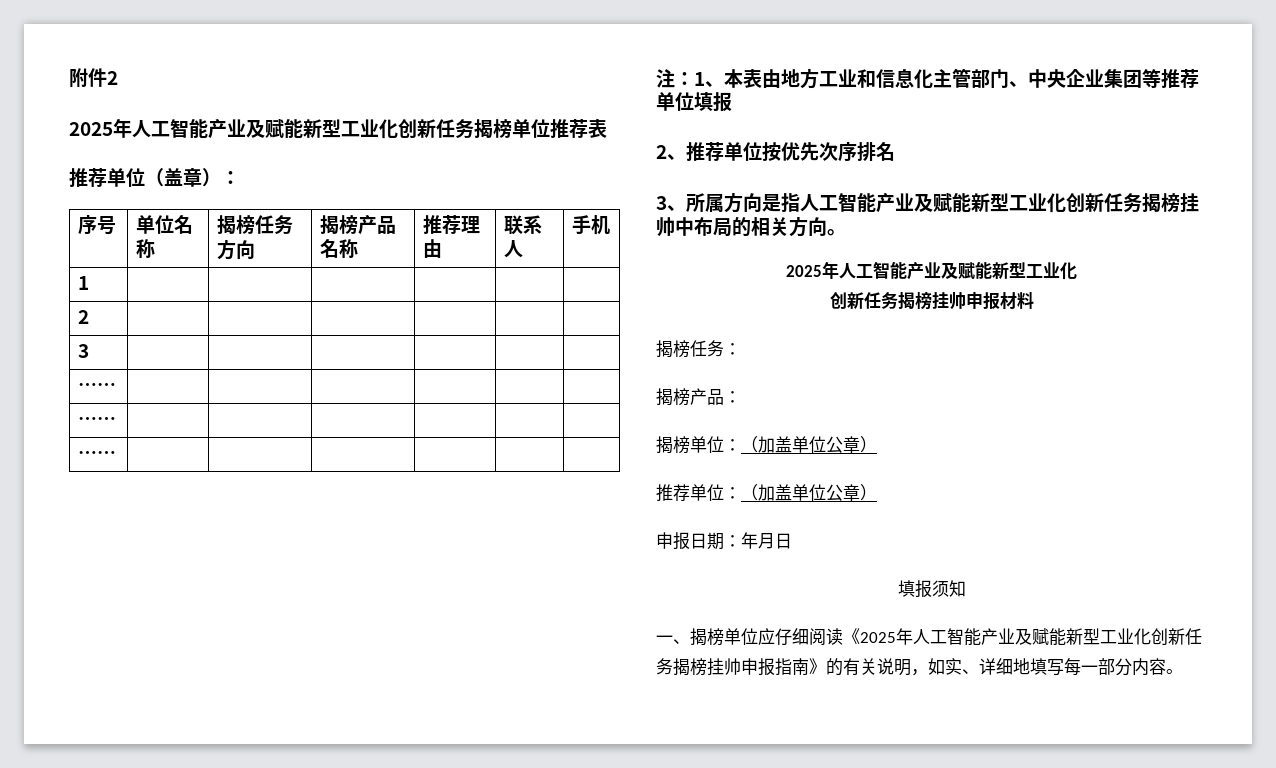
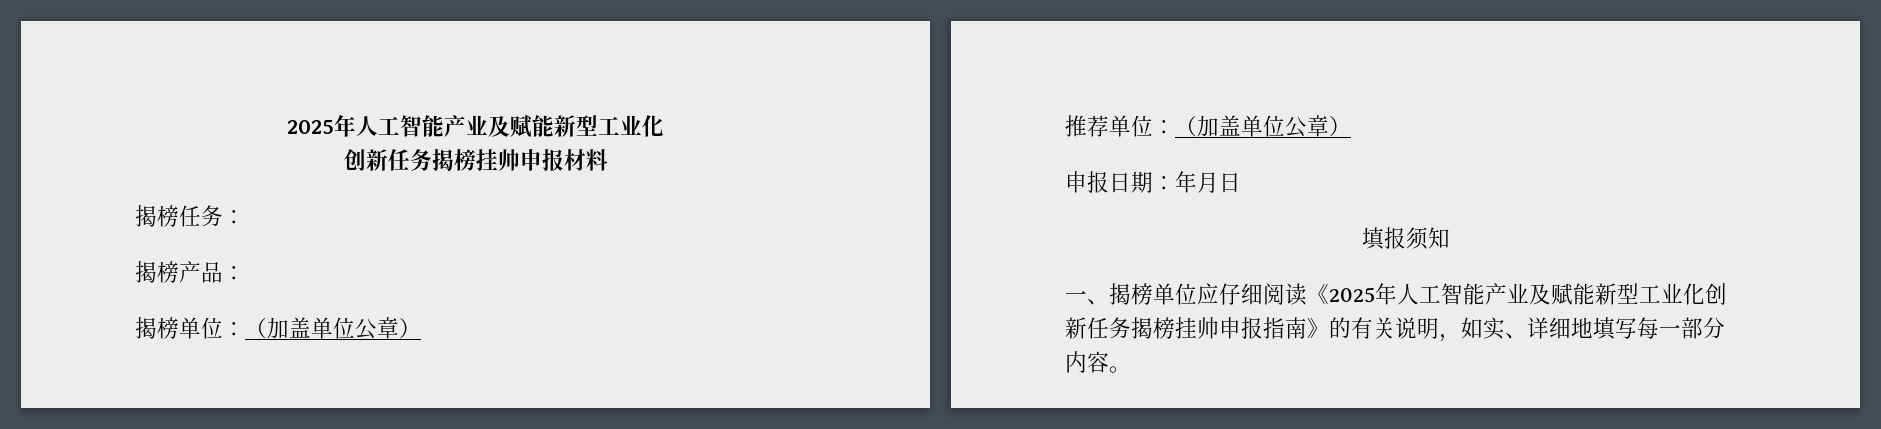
[69,68,118,88] [69,118,607,139] [69,168,240,187] [77,215,116,235] [135,215,193,234] [135,239,155,259] [216,215,293,235] [216,239,255,260] [319,215,396,235] [319,239,358,259] [422,215,480,234] [422,239,442,258] [503,215,542,235] [503,240,523,258] [571,215,610,235] [77,276,89,290] [77,310,89,324] [77,344,89,358] [77,382,116,392] [77,416,116,426] [77,450,116,460] [656,68,1199,89] [656,92,732,112] [656,142,895,162] [656,192,1199,213] [656,216,846,237] 附件2 // 2025年人工智能产业及赋能新型工业化创新任务揭榜单位推荐表 // 推荐单位（盖章）： // 序号 | 单位名称 | 揭榜任务方向 | 揭榜产品名称 | 推荐理由 | 联系人 | 手机 // 1 | | | | | | // 2 | | | | | | // 3 | | | | | | // …… | | | | | | // …… | | | | | | // …… | | | | | | // 注：1、本表由地方工业和信息化主管部门、中央企业集团等推荐单位填报 // 2、推荐单位按优先次序排名 // 3、所属方向是指人工智能产业及赋能新型工业化创新任务揭榜挂帅中布局的相关方向。 // -> (287, 127) none

